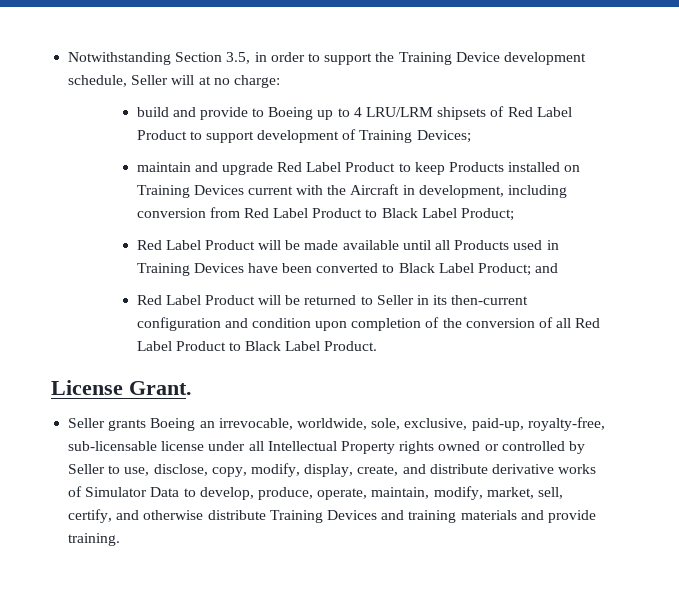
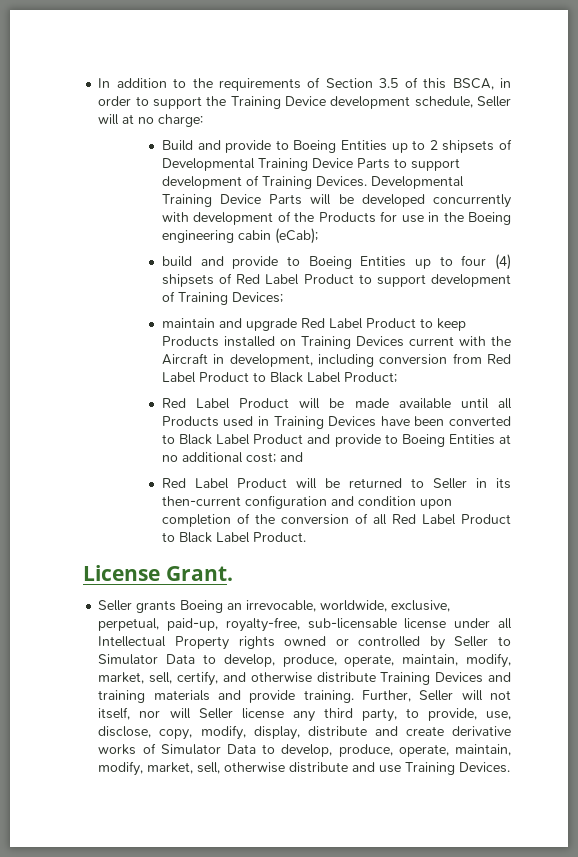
[68,52,251,65] Notwithstanding Section 3.5, -> [98,77,494,91] In addition to the requirements of Section 3.5 of this BSCA,
(280, 81) none -> [161,139,512,153] [161,158,460,171] [161,175,464,189] [161,194,511,208] [161,211,512,225] [161,228,318,244] // Build and provide to Boeing Entities up to 2 shipsets of Developmental Training Device Parts to support development of Training Devices. Developmental Training Device Parts will be developed concurrently with development of the Products for use in the Boeing engineering cabin (eCab);
[317,107,433,120] up to 4 LRU/LRM -> [360,254,512,270] Entities up to four (4)
[477,263,531,276] Product; -> [253,434,511,447] [161,452,276,463] Product and provide to Boeing Entities at no additional cost;
[371,418,468,430] sole, exclusive, -> [391,600,451,612] [98,618,160,631] exclusive, perpetual,
[124,463,597,477] [68,486,83,497] use, disclose, copy, modify, display, create, and distribute derivative works of -> (511, 641) none
(121, 539) none -> [362,690,511,702] [98,707,511,722] [98,725,511,740] [98,743,511,757] [98,761,511,776] Further, Seller will not itself, nor will Seller license any third party, to provide, use, disclose, copy, modify, display, distribute and create derivative works of Simulator Data to develop, produce, operate, maintain, modify, market, sell, otherwise distribute and use Training Devices.

